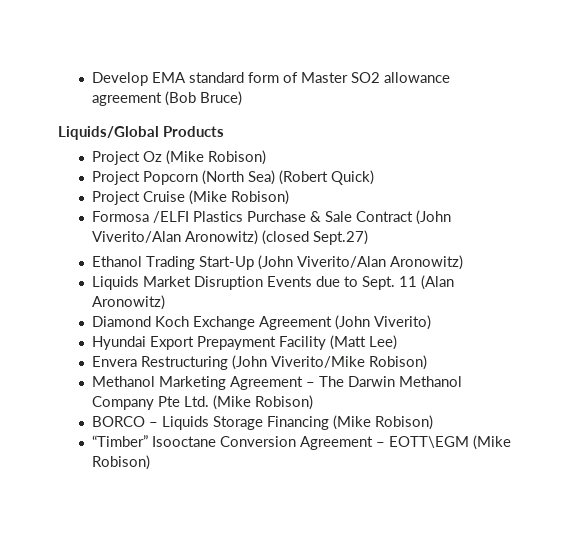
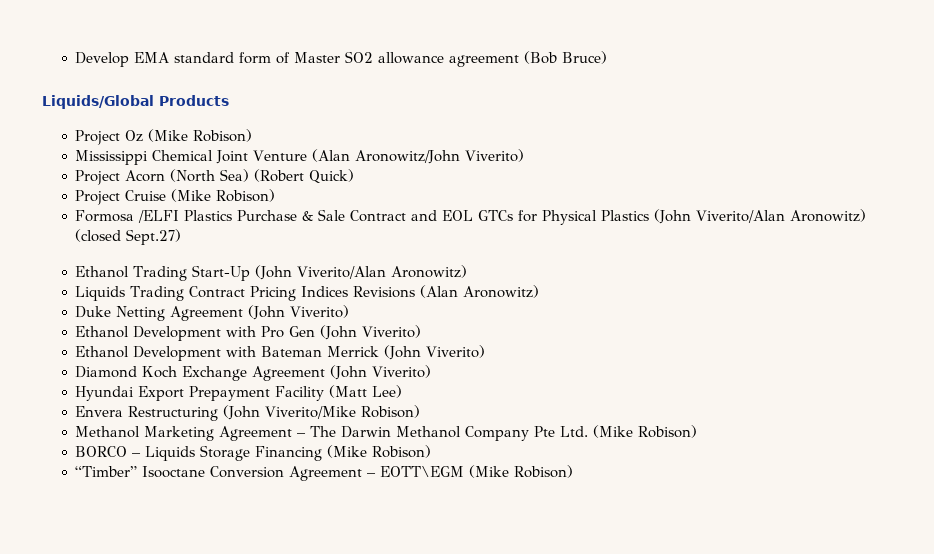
[92,171,199,185] // Project Popcorn -> [75,149,525,165] [75,170,166,185] // Mississippi Chemical Joint Venture (Alan Aronowitz/John Viverito) // Project Acorn
(414, 216) none -> [411,210,650,225] and EOL GTCs for Physical Plastics
[143,275,455,290] [92,295,166,310] Market Disruption Events due to Sept. 11 (Alan Aronowitz) -> [130,285,540,301] [75,305,350,321] [75,325,422,341] [75,345,486,361] Trading Contract Pricing Indices Revisions (Alan Aronowitz) // Duke Netting Agreement (John Viverito) // Ethanol Development with Pro Gen (John Viverito) // Ethanol Development with Bateman Merrick (John Viverito)

